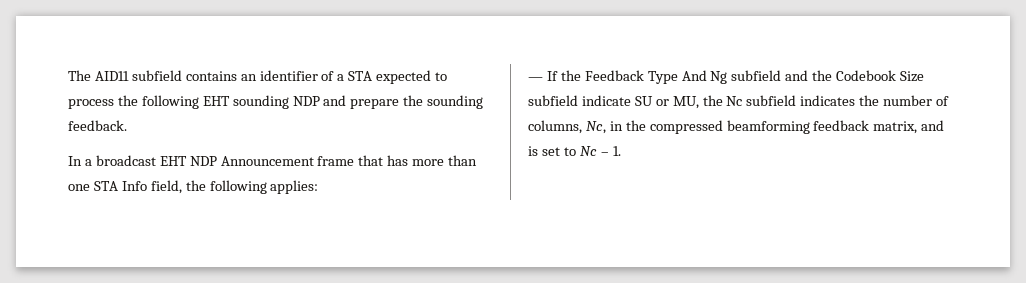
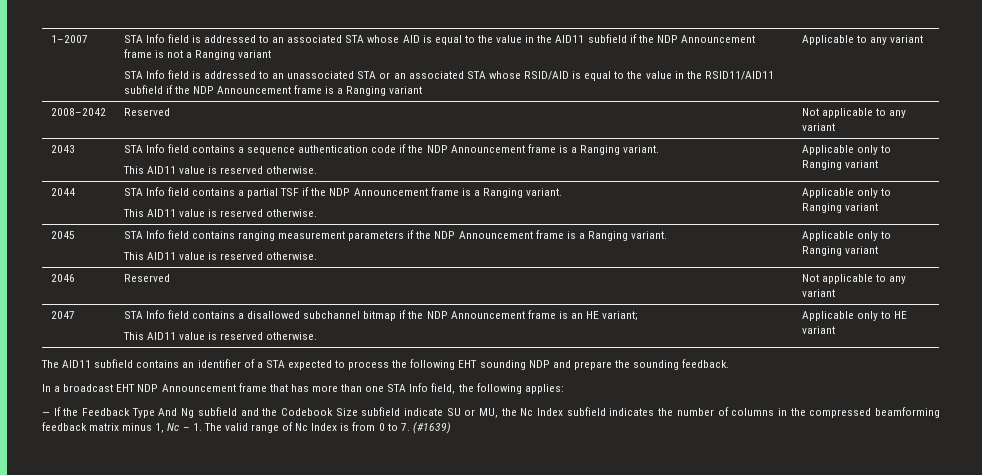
(68, 75) none -> [50,35,88,43] [123,34,755,45] [123,49,272,60] [123,70,774,81] [123,85,423,96] [801,35,923,45] [50,108,106,116] [123,108,170,116] [801,108,906,118] [801,123,835,131] [50,145,75,153] [123,144,660,155] [122,166,318,174] [801,145,891,155] [801,160,878,170] [50,188,75,196] [123,187,563,198] [122,209,318,217] [801,188,891,198] [801,203,878,213] [50,231,75,239] [123,230,668,241] [122,252,318,260] [801,231,891,241] [801,246,878,256] [50,274,75,282] [123,274,170,282] [801,274,906,284] [801,289,835,297] [50,311,75,319] [123,310,639,321] [122,332,318,340] [801,311,907,321] [801,326,835,334] 1–2007 | STA Info field is addressed to an associated STA whose AID is equal to the value in the AID11 subfield if the NDP Announcement frame is not a Ranging variant // STA Info field is addressed to an unassociated STA or an associated STA whose RSID/AID is equal to the value in the RSID11/AID11 subfield if the NDP Announcement frame is a Ranging variant | Applicable to any variant // 2008–2042 | Reserved | Not applicable to any variant // 2043 | STA Info field contains a sequence authentication code if the NDP Announcement frame is a Ranging variant. // This AID11 value is reserved otherwise. | Applicable only to Ranging variant // 2044 | STA Info field contains a partial TSF if the NDP Announcement frame is a Ranging variant. // This AID11 value is reserved otherwise. | Applicable only to Ranging variant // 2045 | STA Info field contains ranging measurement parameters if the NDP Announcement frame is a Ranging variant. // This AID11 value is reserved otherwise. | Applicable only to Ranging variant // 2046 | Reserved | Not applicable to any variant // 2047 | STA Info field contains a disallowed subchannel bitmap if the NDP Announcement frame is an HE variant; // This AID11 value is reserved otherwise. | Applicable only to HE variant //
(743, 101) none -> [537,408,564,416] Index
[528,120,606,134] columns, Nc, -> [731,408,775,416] columns
[873,120,945,134] [528,146,621,156] matrix, and is set to Nc – 1. -> [89,422,451,434] matrix minus 1, Nc – 1. The valid range of Nc Index is from 0 to 7. (#1639)

